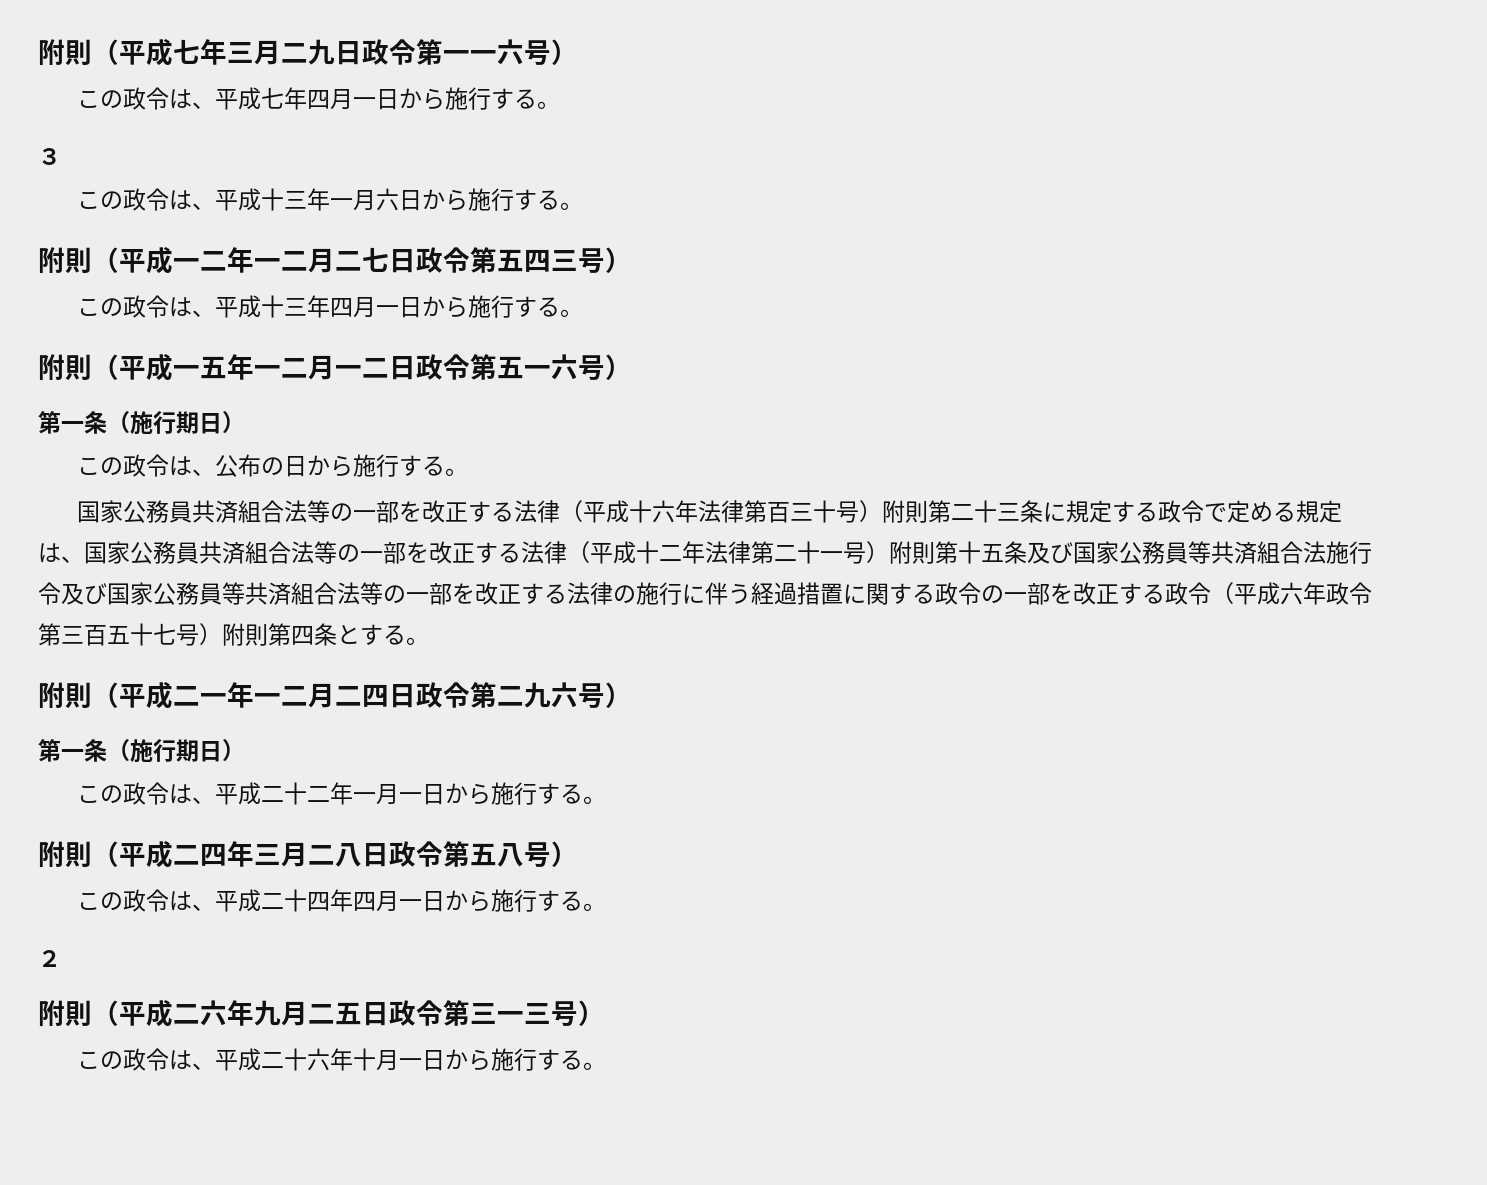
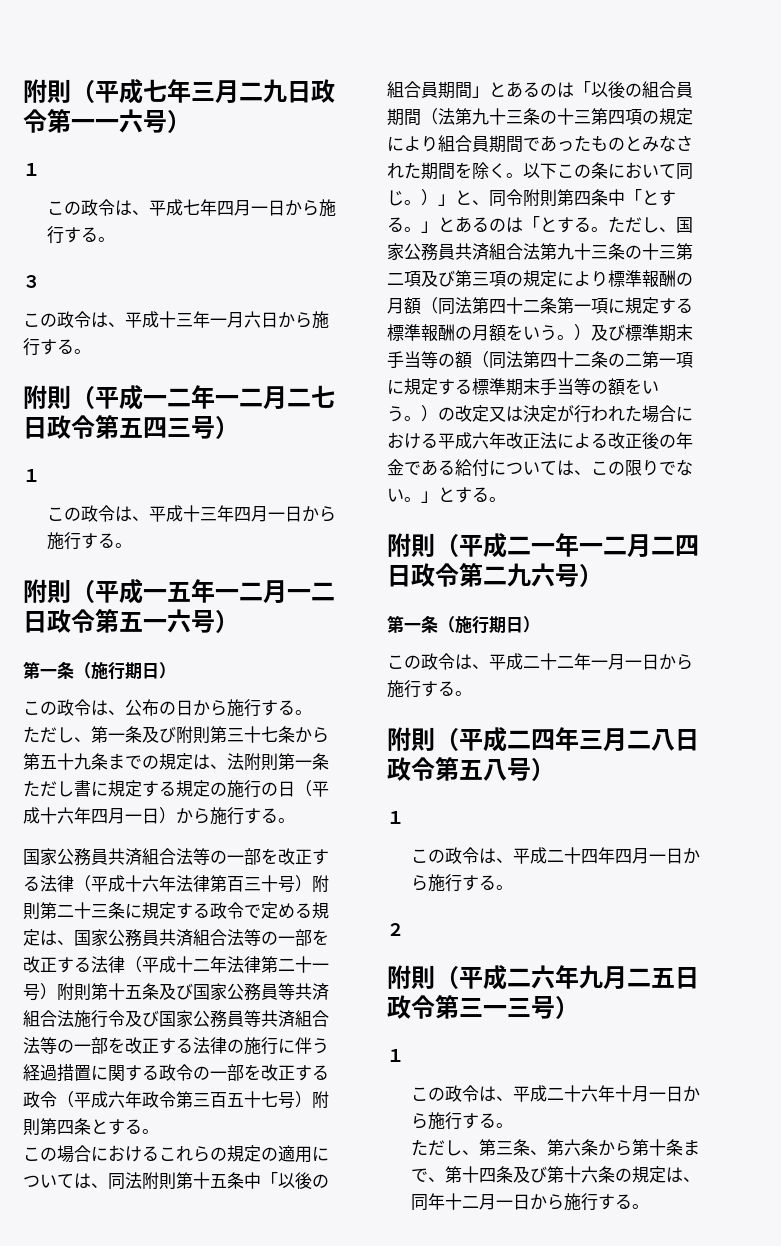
(578, 52) none -> [23,163,40,176] // １
(632, 260) none -> [23,469,40,482] // １
(469, 472) none -> [23,726,329,744] [23,753,329,771] [23,780,329,798] [23,807,295,825] // ただし、第一条及び附則第三十七条から第五十九条までの規定は、法附則第一条ただし書に規定する規定の施行の日（平成十六年四月一日）から施行する。
(429, 641) none -> [23,1145,329,1163] [23,1172,329,1190] [387,81,693,99] [387,108,693,126] [387,135,693,153] [387,162,693,180] [387,189,676,207] [387,216,693,233] [387,243,693,261] [387,270,693,287] [387,297,693,315] [387,324,693,342] [387,351,693,369] [387,378,659,396] [387,405,693,423] [387,432,693,449] [387,459,693,477] [387,487,506,503] // この場合におけるこれらの規定の適用については、同法附則第十五条中「以後の組合員期間」とあるのは「以後の組合員期間（法第九十三条の十三第四項の規定により組合員期間であったものとみなされた期間を除く。以下この条において同じ。）」と、同令附則第四条中「とする。」とあるのは「とする。ただし、国家公務員共済組合法第九十三条の十三第二項及び第三項の規定により標準報酬の月額（同法第四十二条第一項に規定する標準報酬の月額をいう。）及び標準期末手当等の額（同法第四十二条の二第一項に規定する標準期末手当等の額をいう。）の改定又は決定が行われた場合における平成六年改正法による改正後の年金である給付については、この限りでない。」とする。
(578, 854) none -> [387,811,404,824] // １
(605, 1013) none -> [387,1049,404,1062] // １
(607, 1066) none -> [411,1139,701,1156] [411,1166,701,1183] [411,1193,650,1211] // ただし、第三条、第六条から第十条まで、第十四条及び第十六条の規定は、同年十二月一日から施行する。

